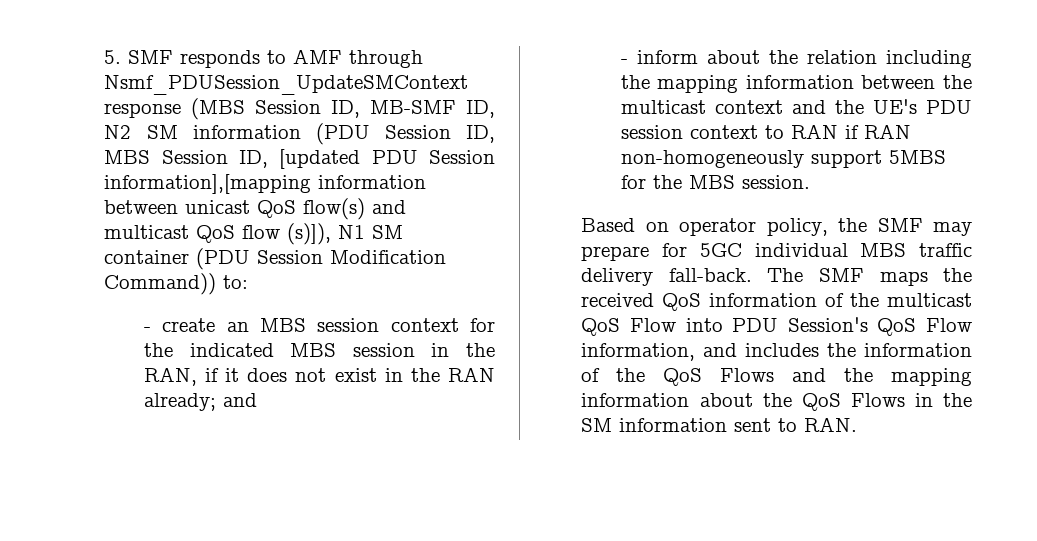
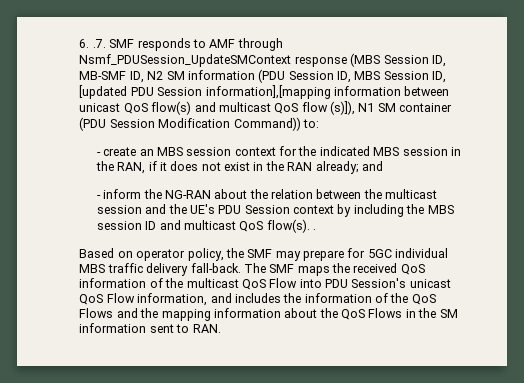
[104,50,122,64] 5. -> [79,39,106,48] 6. .7.
(698, 57) none -> [143,189,211,199] the NG-RAN
[886,50,972,68] [620,75,854,93] including the mapping information -> (314, 194) none
[714,100,783,114] context -> [96,205,142,214] session
[620,124,911,139] [620,150,946,168] [620,175,810,189] session context to RAN if RAN non-homogeneously support 5MBS for the MBS session. -> [244,204,454,217] [96,219,317,233] Session context by including the MBS session ID and multicast QoS flow(s). .
(868, 324) none -> [409,279,451,288] unicast

